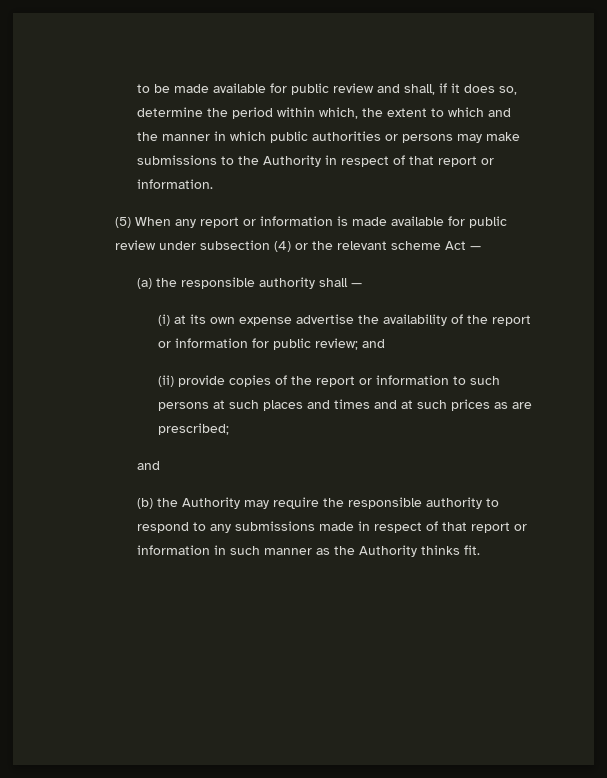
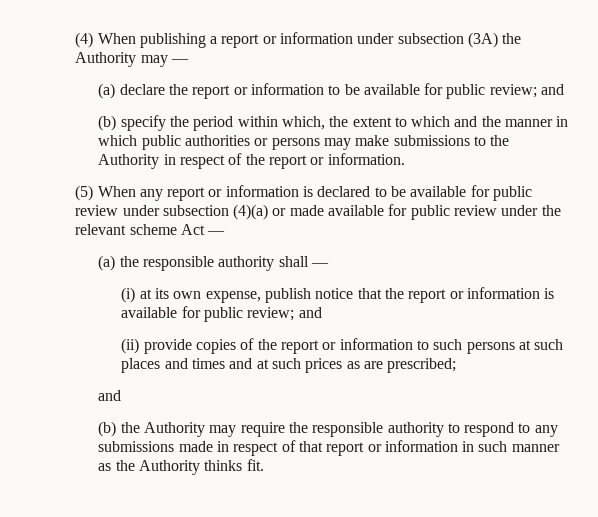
[136,83,517,95] [136,107,203,117] to be made available for public review and shall, if it does so, determine -> [75,32,522,48] [75,52,189,67] [98,83,565,99] [98,115,166,131] (4) When publishing a report or information under subsection (3A) the Authority may — // (a) declare the report or information to be available for public review; and // (b) specify
[408,156,434,165] that -> [245,154,265,165] the
(349, 221) none -> [317,185,533,201] [75,204,287,220] declared to be available for public review under subsection (4)(a) or
[200,240,309,252] subsection (4) or -> (539, 210) none
[238,314,531,326] [157,338,248,348] expense advertise the availability of the report or information -> [205,287,555,303] [121,307,178,318] expense, publish notice that the report or information is available

